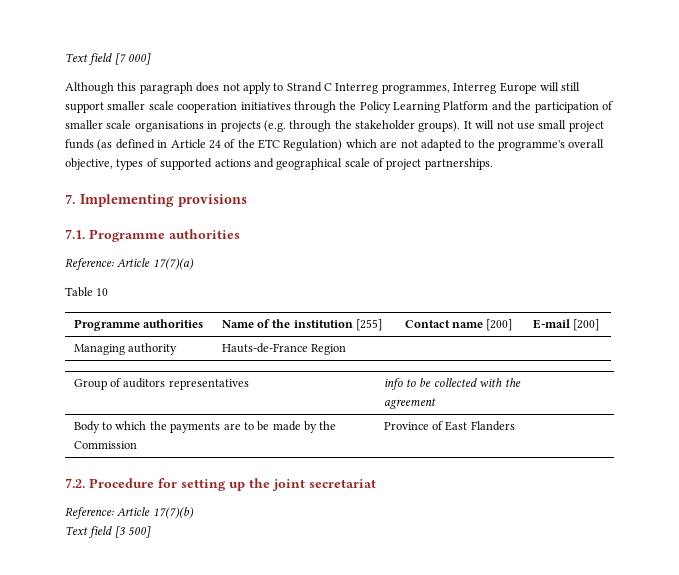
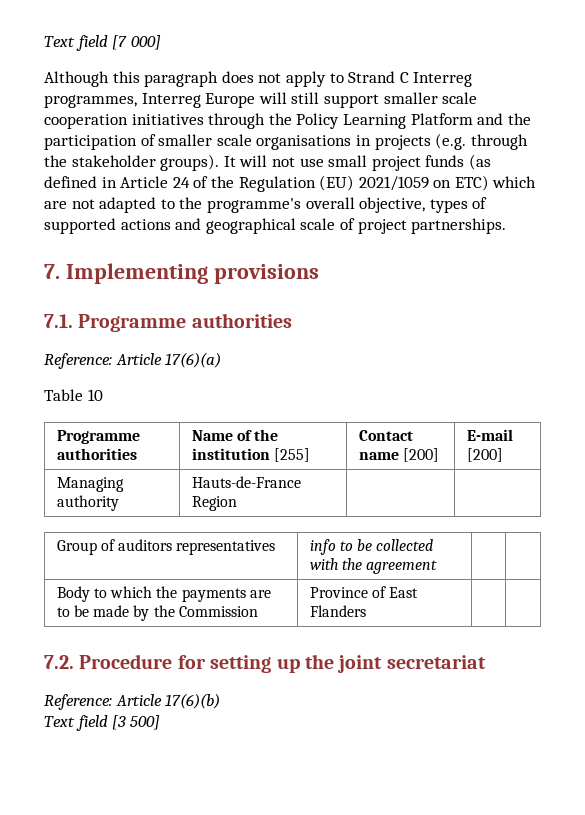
[258,139,343,151] ETC Regulation) -> [238,175,489,192] Regulation (EU) 2021/1059 on ETC)
[152,258,194,270] 17(7)(a) -> [165,352,222,368] 17(6)(a)
[152,507,194,519] 17(7)(b) -> [165,693,221,709] 17(6)(b)

